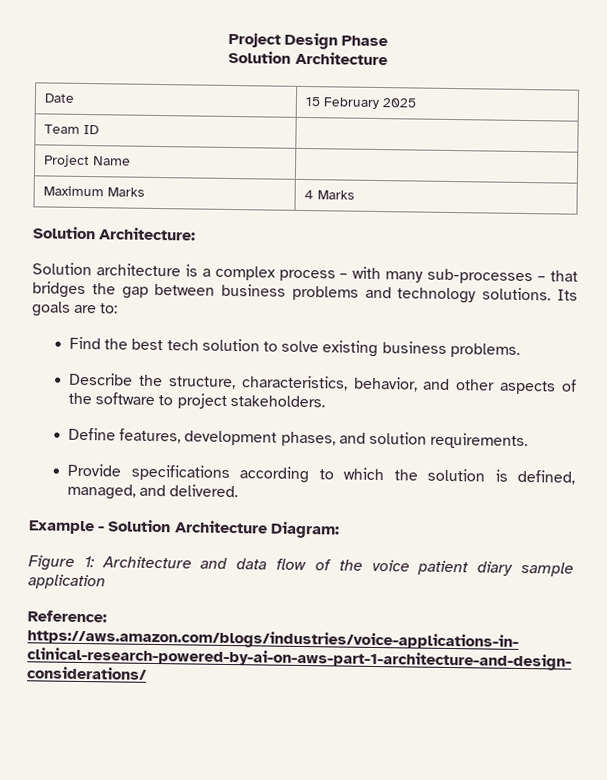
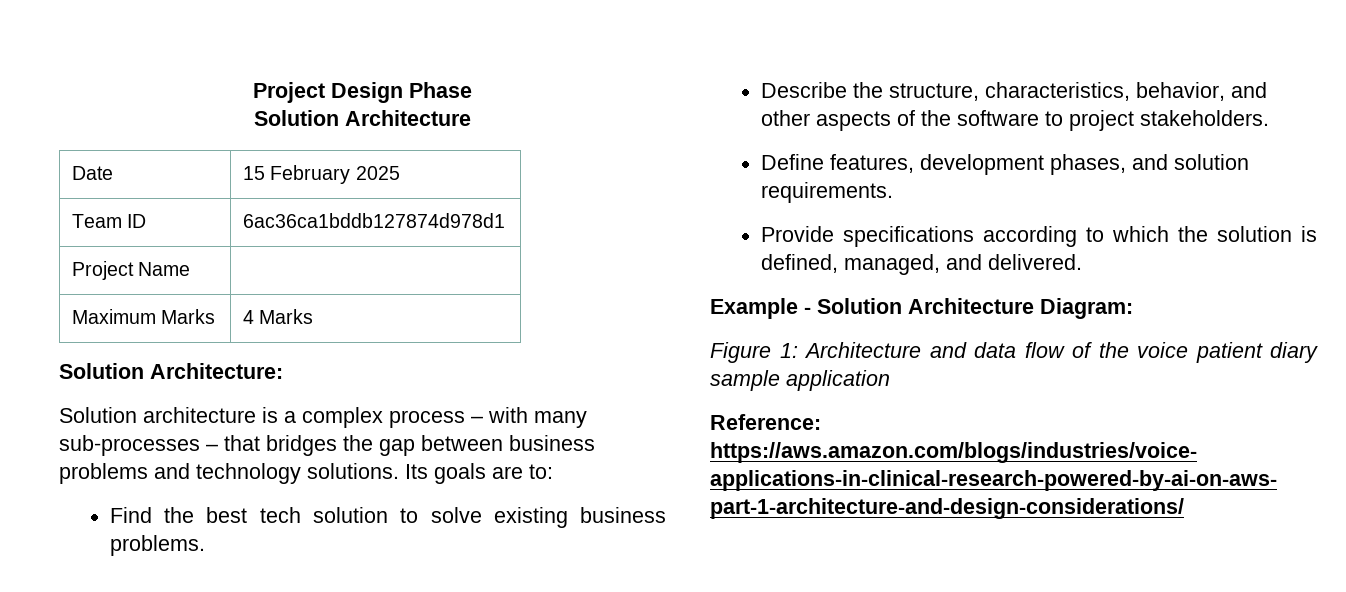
(99, 129) none -> [243,213,506,228] 6ac36ca1bddb127874d978d1

